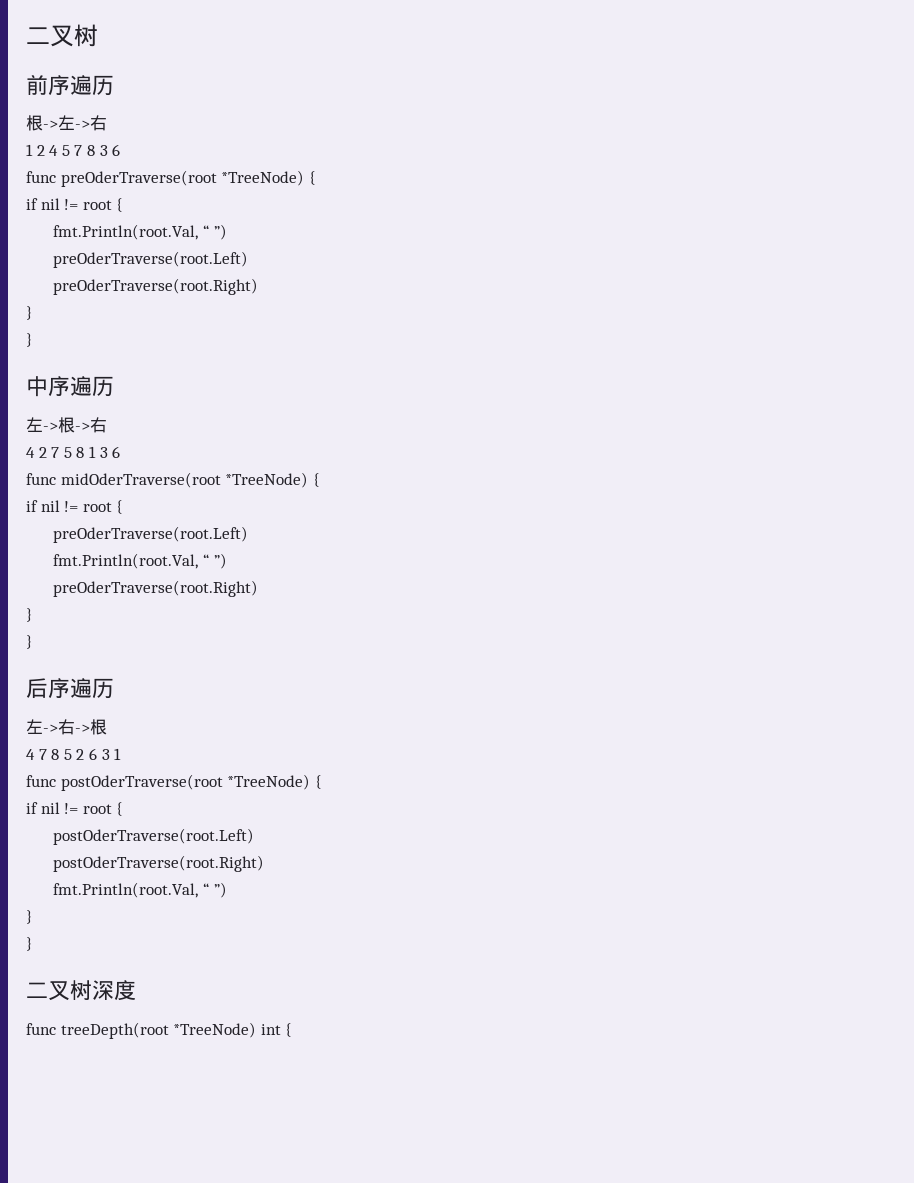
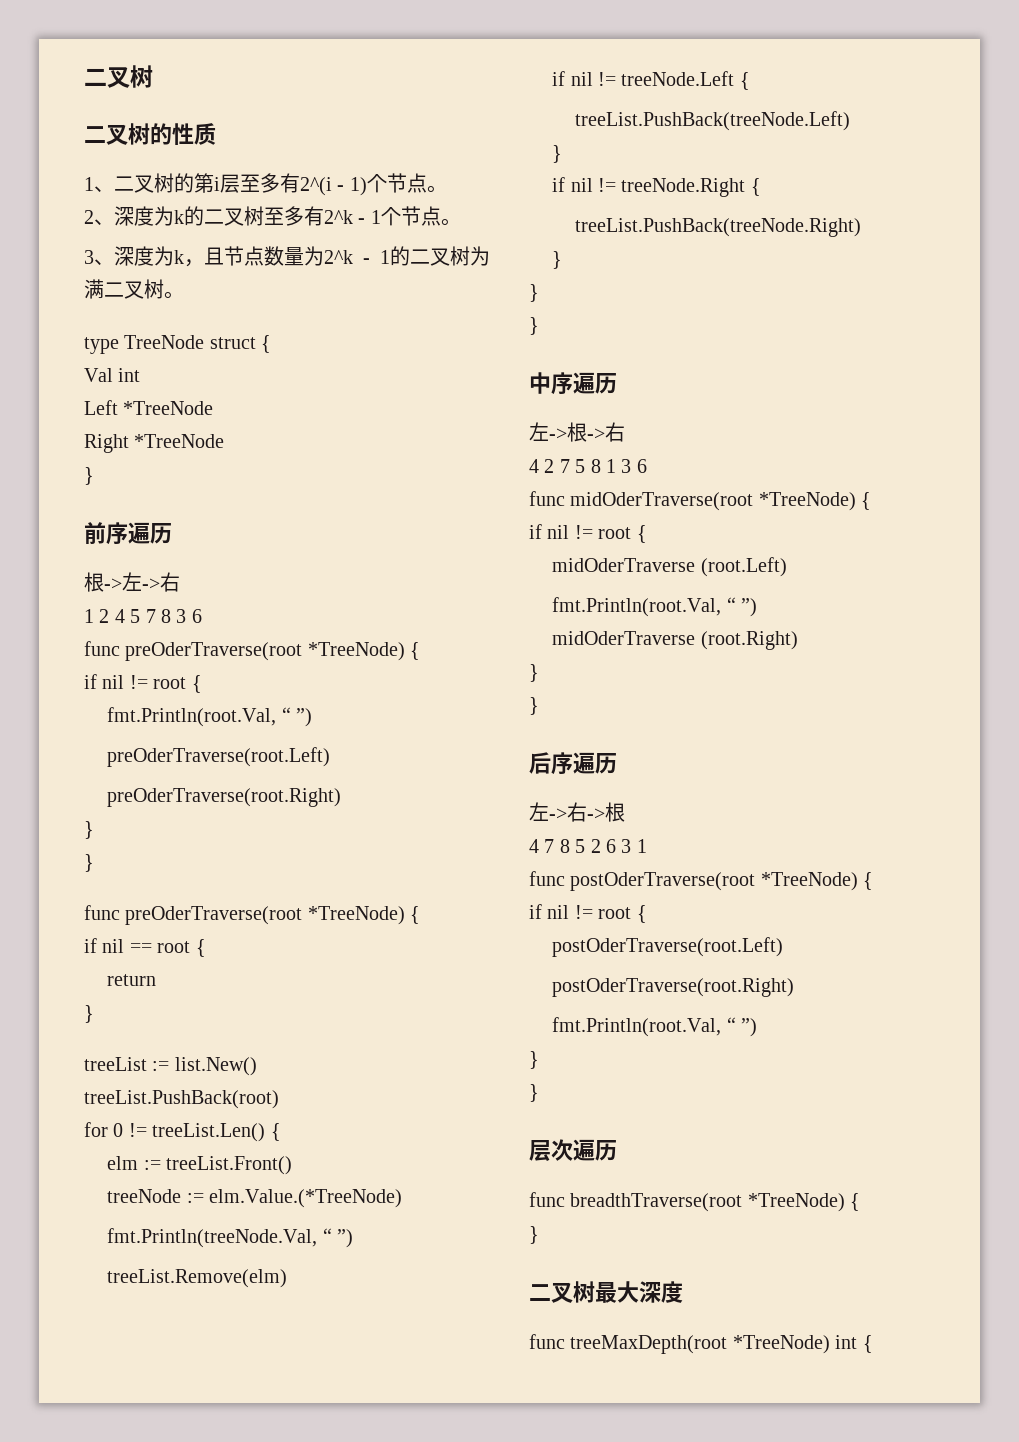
[26,24,98,47] 二叉树 -> [84,65,153,88] [84,123,216,145] [84,173,447,196] [84,206,461,226] [84,246,490,267] [84,279,184,299] [84,335,272,354] [84,368,141,382] [84,400,214,415] [84,434,225,453] [84,467,94,485] 二叉树 // 二叉树的性质 // 1、二叉树的第i层至多有2^(i - 1)个节点。 // 2、深度为k的二叉树至多有2^k - 1个节点。 // 3、深度为k，且节点数量为2^k - 1的二叉树为满二叉树。 // type TreeNode struct { // Val int // Left *TreeNode // Right *TreeNode // }
(33, 340) none -> [84,905,421,925] [84,938,206,957] [107,974,157,986] [84,1005,94,1023] [84,1057,257,1076] [84,1090,279,1109] [84,1122,281,1142] [107,1156,293,1175] [107,1189,403,1208] [107,1228,354,1248] [107,1269,288,1288] [552,71,750,90] [575,111,851,131] [552,145,563,163] [552,177,761,197] [575,218,862,237] [552,251,563,269] [529,284,539,302] [529,317,539,335] // func preOderTraverse(root *TreeNode) { // if nil == root { // return // } // treeList := list.New() // treeList.PushBack(root) // for 0 != treeList.Len() { // elm := treeList.Front() // treeNode := elm.Value.(*TreeNode) // fmt.Println(treeNode.Val, “ ”) // treeList.Remove(elm) // if nil != treeNode.Left { // treeList.PushBack(treeNode.Left) // } // if nil != treeNode.Right { // treeList.PushBack(treeNode.Right) // } // } // }
[53,526,249,543] [53,553,227,569] [53,580,259,597] preOderTraverse(root.Left) // fmt.Println(root.Val, “ ”) // preOderTraverse(root.Right) -> [552,557,787,577] [552,597,758,617] [552,631,798,650] midOderTraverse (root.Left) // fmt.Println(root.Val, “ ”) // midOderTraverse (root.Right)
[26,980,92,1001] // 二叉树 -> [529,1139,617,1162] [529,1192,861,1212] [529,1226,539,1244] [529,1281,639,1303] // 层次遍历 // func breadthTraverse(root *TreeNode) { // } // 二叉树最大
[60,1022,169,1039] treeDepth(root -> [570,1335,728,1354] treeMaxDepth(root

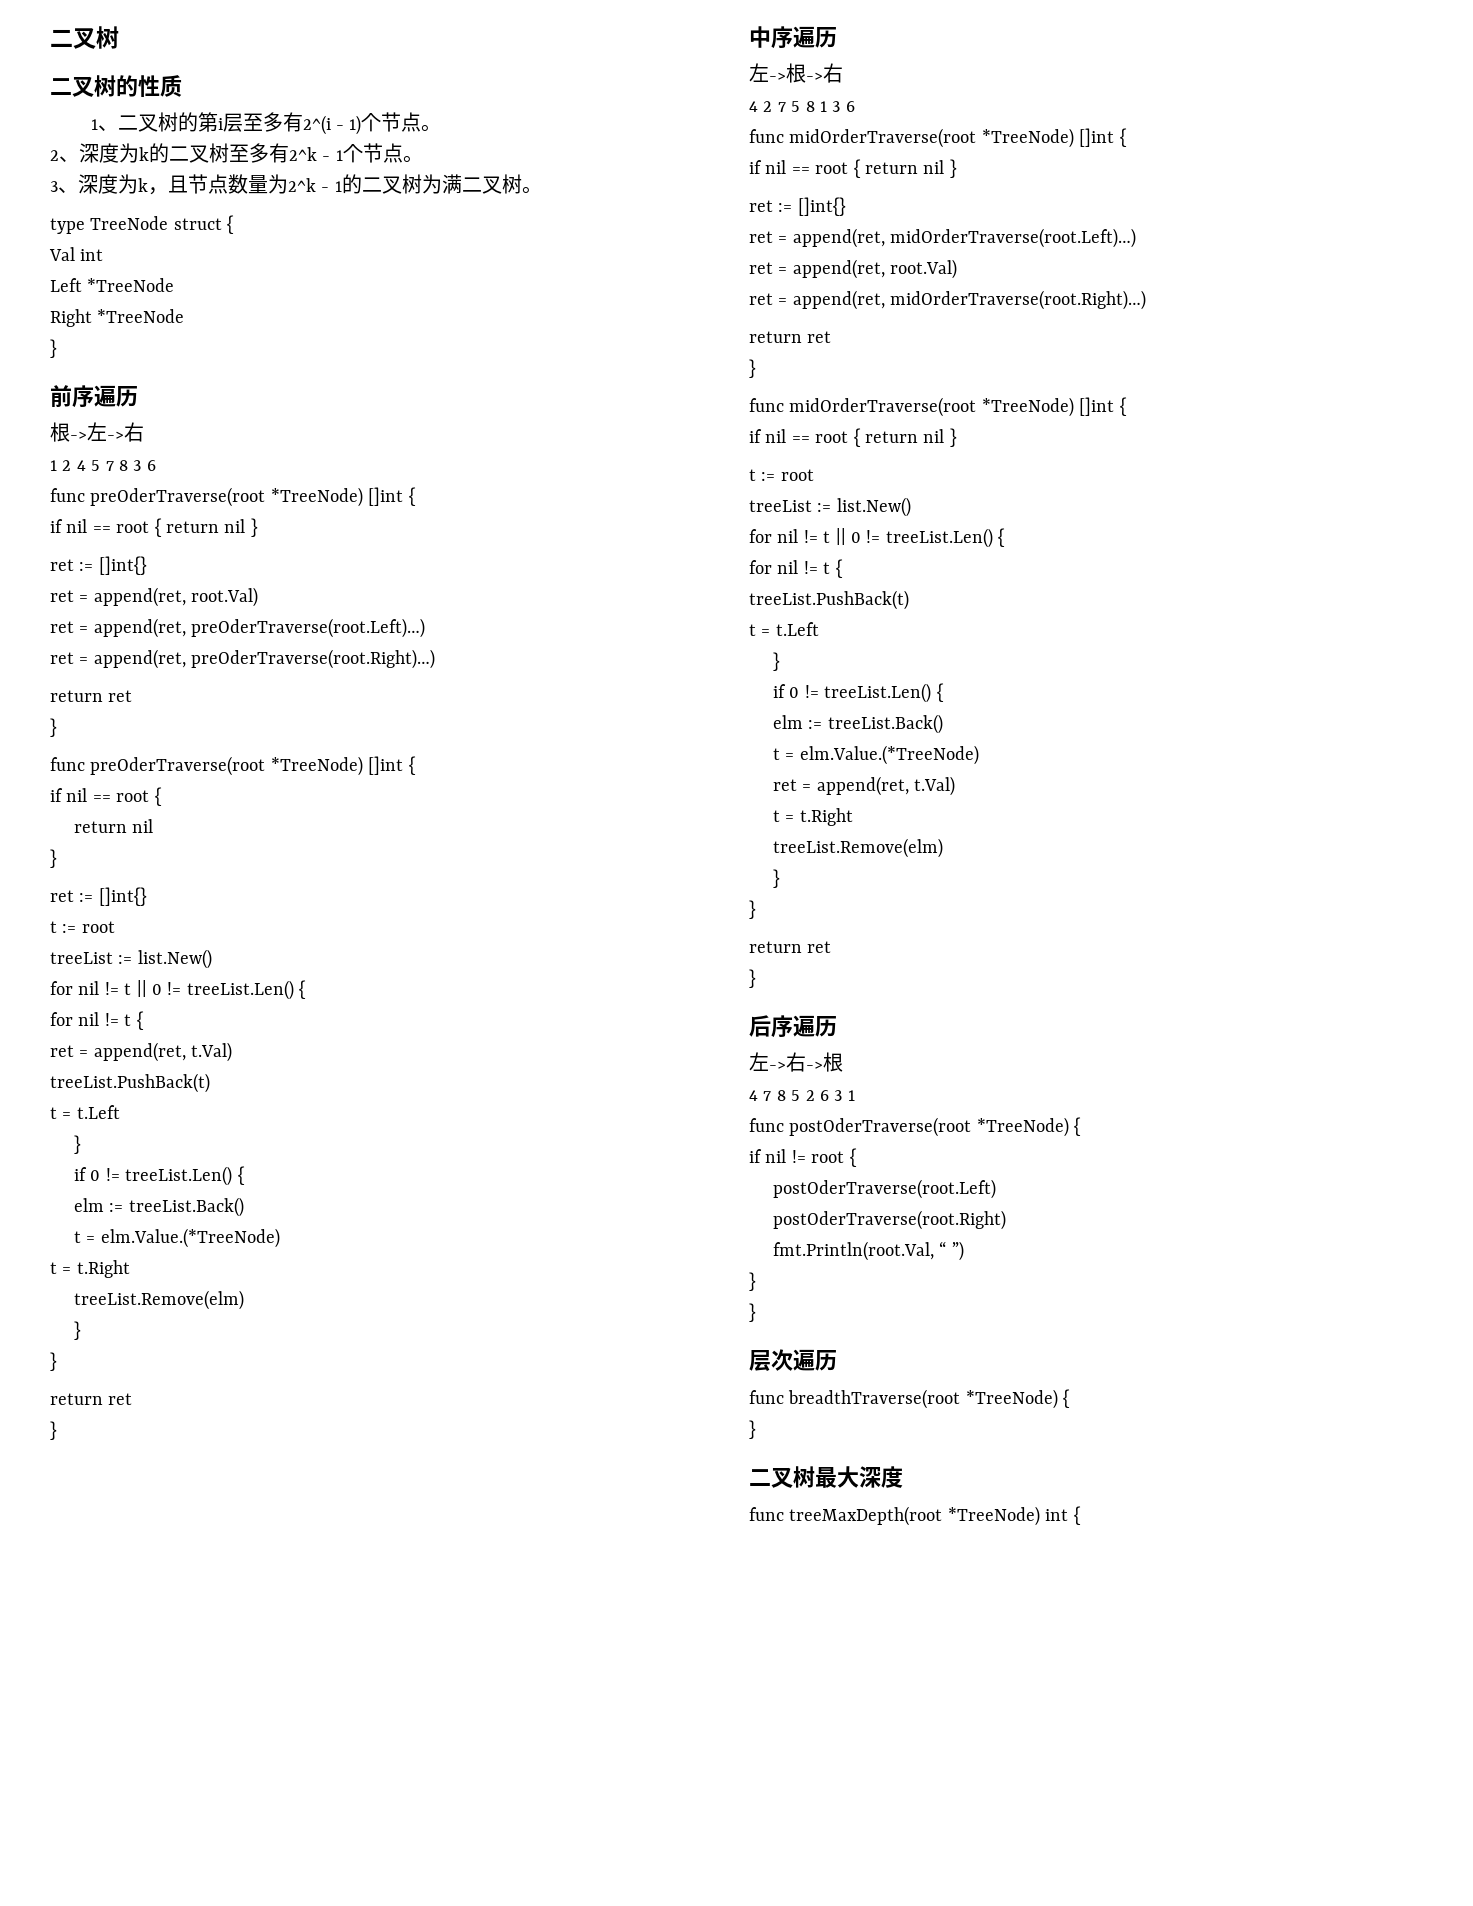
[410,642,421,660] [84,674,202,693] [107,707,313,727] [107,747,331,767] [107,788,342,807] [84,821,94,839] { // if nil != root { // fmt.Println(root.Val, “ ”) // preOderTraverse(root.Left) // preOderTraverse(root.Right) // } -> [368,487,416,506] [50,518,258,537] [50,556,147,575] [50,587,259,607] [50,618,426,638] [50,649,436,669] [50,690,133,702] []int { // if nil == root { return nil } // ret := []int{} // ret = append(ret, root.Val) // ret = append(ret, preOderTraverse(root.Left)…) // ret = append(ret, preOderTraverse(root.Right)…) // return ret
(405, 915) none -> [368,756,404,775] []int
[84,1005,94,1023] [84,1057,257,1076] [84,1090,279,1109] [84,1122,281,1142] [107,1156,293,1175] [107,1189,403,1208] [107,1228,354,1248] [107,1269,288,1288] [552,71,750,90] [575,111,851,131] [552,145,563,163] [552,177,761,197] [575,218,862,237] [552,251,563,269] [529,284,539,302] // } // treeList := list.New() // treeList.PushBack(root) // for 0 != treeList.Len() { // elm := treeList.Front() // treeNode := elm.Value.(*TreeNode) // fmt.Println(treeNode.Val, “ ”) // treeList.Remove(elm) // if nil != treeNode.Left { // treeList.PushBack(treeNode.Left) // } // if nil != treeNode.Right { // treeList.PushBack(treeNode.Right) // } // } -> [132,819,154,833] [50,849,57,868] [50,887,147,906] [50,921,115,933] [50,949,212,969] [50,980,307,1000] [50,1011,144,1030] [50,1042,233,1062] [50,1073,210,1093] [50,1105,120,1119] [74,1135,82,1154] [74,1166,245,1186] [74,1197,244,1217] [74,1228,280,1248] [50,1260,130,1278] [74,1290,245,1310] [74,1321,82,1340] [50,1352,57,1371] [50,1393,133,1405] nil // } // ret := []int{} // t := root // treeList := list.New() // for nil != t || 0 != treeList.Len() { // for nil != t { // ret = append(ret, t.Val) // treeList.PushBack(t) // t = t.Left // } // if 0 != treeList.Len() { // elm := treeList.Back() // t = elm.Value.(*TreeNode) // t = t.Right // treeList.Remove(elm) // } // } // return ret
[570,492,872,511] [529,524,647,543] [552,557,787,577] [552,597,758,617] [552,631,798,650] [529,664,539,682] midOderTraverse(root *TreeNode) { // if nil != root { // midOderTraverse (root.Left) // fmt.Println(root.Val, “ ”) // midOderTraverse (root.Right) // } -> [789,128,1127,148] [749,159,957,178] [749,197,846,216] [749,228,1137,248] [749,259,958,279] [749,290,1147,310] [749,331,832,343] [749,359,756,378] [749,397,1127,417] [749,428,957,447] [749,469,814,481] [749,497,911,517] [749,528,1006,548] [749,559,843,578] [749,590,909,610] [749,622,819,636] [773,652,781,671] [773,683,944,703] [773,714,943,734] [773,745,979,765] [773,776,956,796] [773,808,853,826] [773,838,944,858] [773,869,781,888] [749,900,756,919] [749,941,832,953] midOrderTraverse(root *TreeNode) []int { // if nil == root { return nil } // ret := []int{} // ret = append(ret, midOrderTraverse(root.Left)…) // ret = append(ret, root.Val) // ret = append(ret, midOrderTraverse(root.Right)…) // return ret // } // func midOrderTraverse(root *TreeNode) []int { // if nil == root { return nil } // t := root // treeList := list.New() // for nil != t || 0 != treeList.Len() { // for nil != t { // treeList.PushBack(t) // t = t.Left // } // if 0 != treeList.Len() { // elm := treeList.Back() // t = elm.Value.(*TreeNode) // ret = append(ret, t.Val) // t = t.Right // treeList.Remove(elm) // } // } // return ret

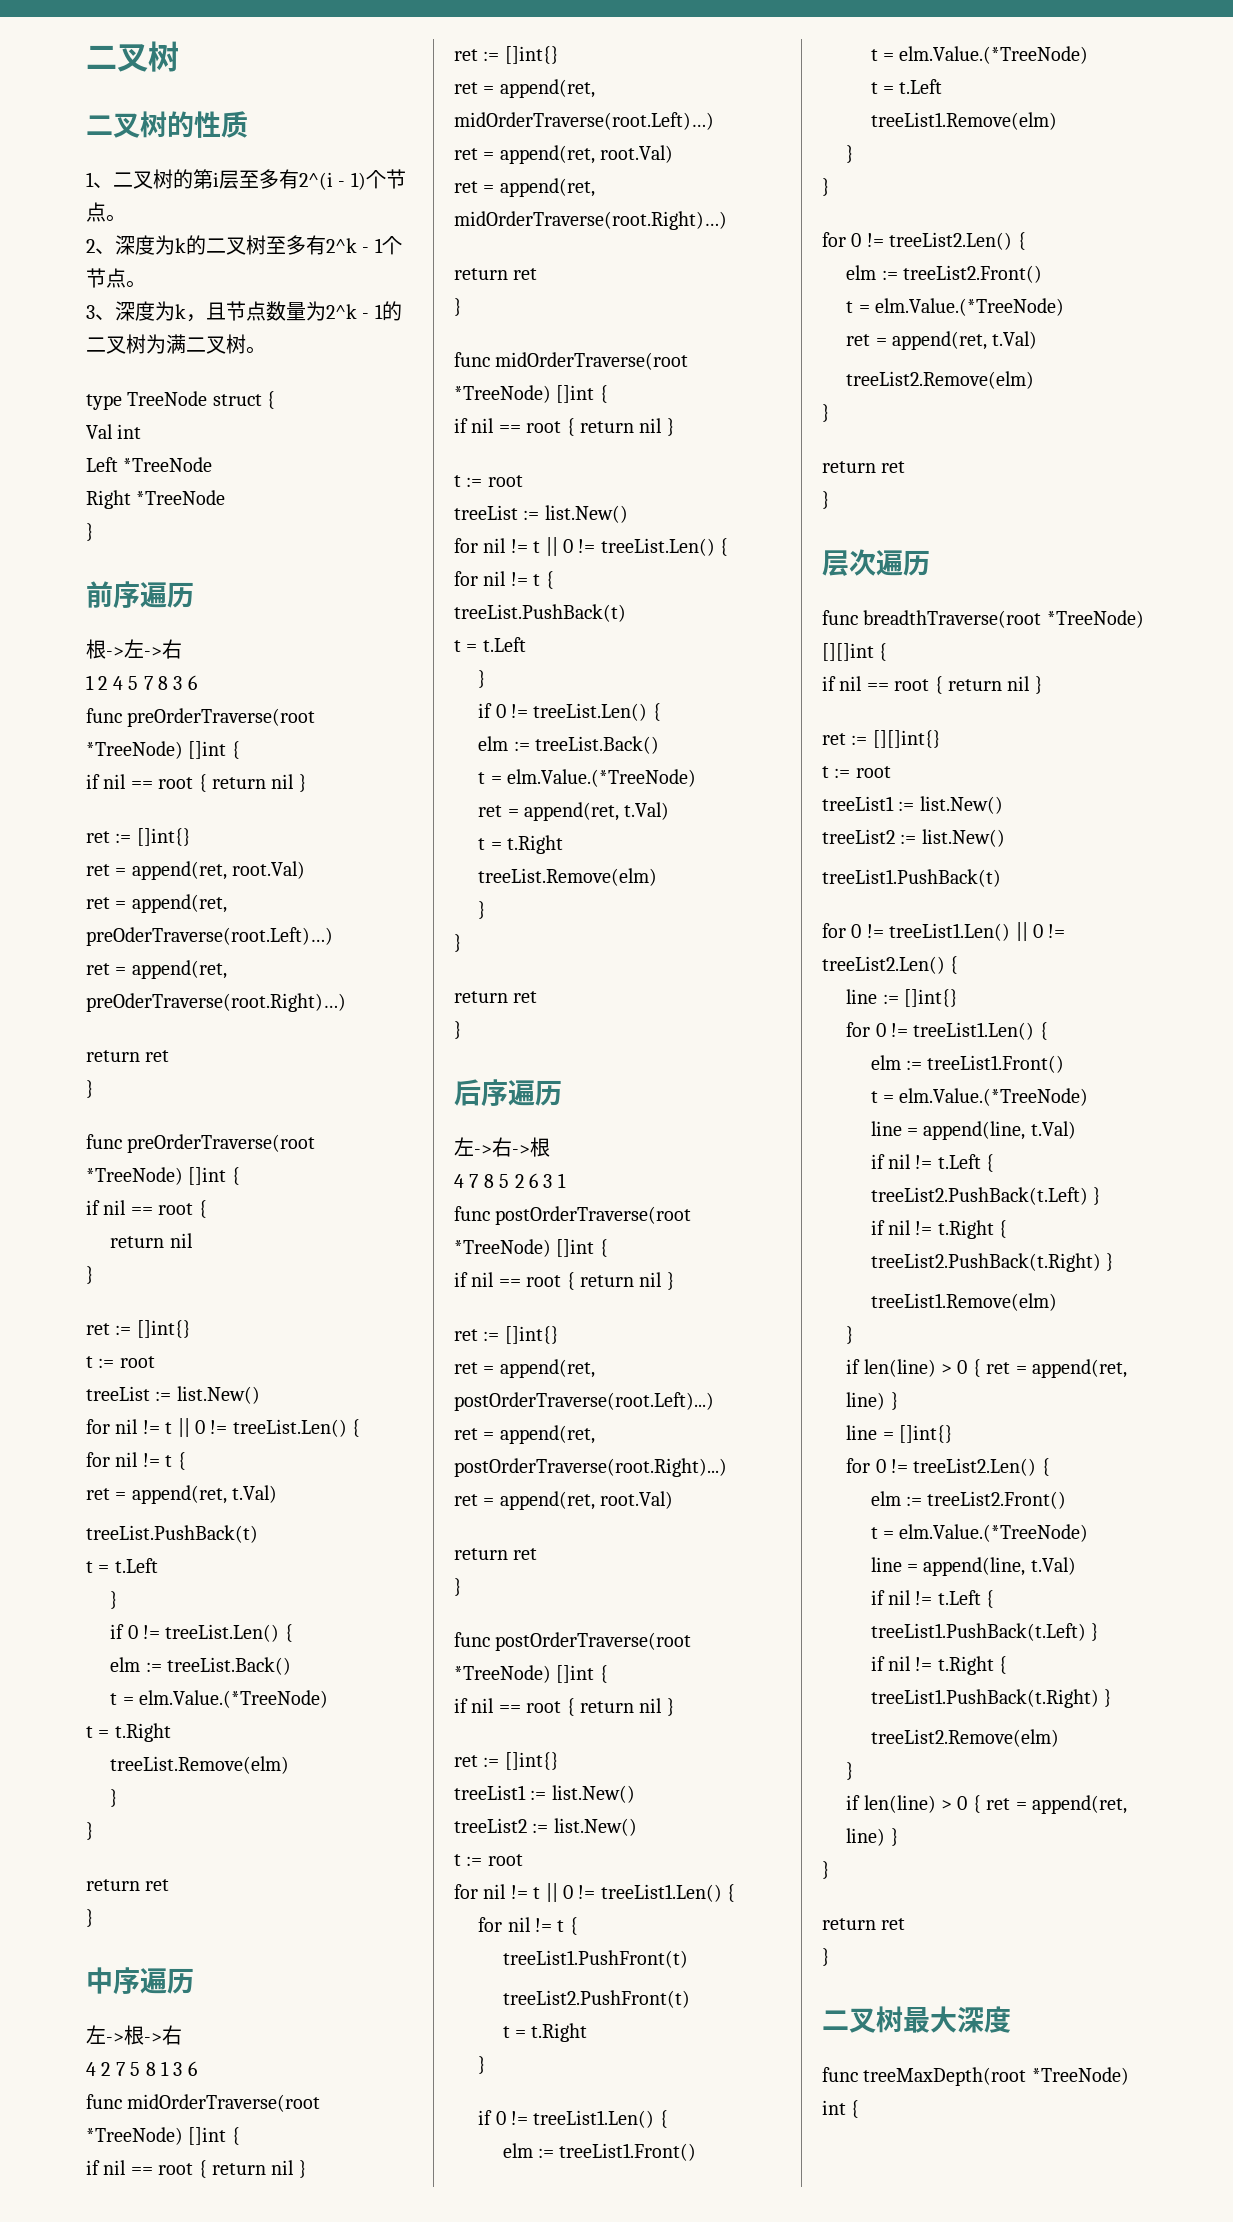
[90,487,266,507] preOderTraverse(root -> [127,708,316,727] preOrderTraverse(root
[90,756,266,776] preOderTraverse(root -> [127,1134,316,1153] preOrderTraverse(root
[789,1117,1082,1137] [749,1148,857,1167] [773,1179,997,1199] [773,1210,1007,1230] [773,1241,964,1261] [749,1272,756,1291] postOderTraverse(root *TreeNode) { // if nil != root { // postOderTraverse(root.Left) // postOderTraverse(root.Right) // fmt.Println(root.Val, “ ”) // } -> [495,1206,692,1225] [454,1239,608,1257] [454,1272,675,1290] [454,1326,559,1344] [454,1359,595,1378] [454,1392,714,1411] [454,1425,595,1444] [454,1458,727,1477] [454,1491,674,1510] [454,1548,538,1560] [454,1578,462,1596] [454,1632,692,1651] [454,1665,608,1683] [454,1698,675,1716] [454,1752,559,1770] [454,1785,635,1803] [454,1818,637,1836] [454,1854,523,1866] [454,1883,736,1902] [478,1917,578,1935] [502,1950,688,1968] [502,1990,690,2008] [502,2023,588,2042] [478,2056,487,2074] [478,2110,668,2128] [502,2143,697,2161] [870,46,1089,64] [870,79,943,94] [870,112,1057,130] [846,145,855,163] [822,178,830,196] [822,232,1026,250] [846,265,1043,283] [846,298,1065,316] [846,331,1038,350] [846,371,1035,389] [822,404,830,422] [822,461,906,473] postOrderTraverse(root *TreeNode) []int { // if nil == root { return nil } // ret := []int{} // ret = append(ret, postOrderTraverse(root.Left)...) // ret = append(ret, postOrderTraverse(root.Right)...) // ret = append(ret, root.Val) // return ret // } // func postOrderTraverse(root *TreeNode) []int { // if nil == root { return nil } // ret := []int{} // treeList1 := list.New() // treeList2 := list.New() // t := root // for nil != t || 0 != treeList1.Len() { // for nil != t { // treeList1.PushFront(t) // treeList2.PushFront(t) // t = t.Right // } // if 0 != treeList1.Len() { // elm := treeList1.Front() // t = elm.Value.(*TreeNode) // t = t.Left // treeList1.Remove(elm) // } // } // for 0 != treeList2.Len() { // elm := treeList2.Front() // t = elm.Value.(*TreeNode) // ret = append(ret, t.Val) // treeList2.Remove(elm) // } // return ret
[1063,1389,1071,1408] { -> [822,643,888,661] [822,676,1043,694] [822,730,941,748] [822,766,891,778] [822,796,1003,814] [822,829,1005,847] [822,869,1001,887] [822,922,1066,941] [822,956,959,974] [846,989,959,1007] [846,1022,1048,1040] [870,1055,1065,1073] [870,1088,1089,1106] [870,1121,1076,1140] [870,1154,995,1172] [870,1187,1101,1205] [870,1220,1008,1239] [870,1253,1114,1272] [870,1293,1057,1311] [846,1326,855,1344] [846,1359,1128,1378] [846,1392,899,1410] [846,1425,954,1443] [846,1458,1050,1476] [870,1491,1067,1509] [870,1524,1089,1542] [870,1557,1076,1576] [870,1590,995,1608] [870,1623,1099,1641] [870,1656,1008,1675] [870,1689,1112,1708] [870,1729,1059,1747] [846,1762,855,1780] [846,1795,1128,1814] [846,1828,899,1846] [822,1861,830,1879] [822,1918,906,1930] [][]int { // if nil == root { return nil } // ret := [][]int{} // t := root // treeList1 := list.New() // treeList2 := list.New() // treeList1.PushBack(t) // for 0 != treeList1.Len() || 0 != treeList2.Len() { // line := []int{} // for 0 != treeList1.Len() { // elm := treeList1.Front() // t = elm.Value.(*TreeNode) // line = append(line, t.Val) // if nil != t.Left { treeList2.PushBack(t.Left) } // if nil != t.Right { treeList2.PushBack(t.Right) } // treeList1.Remove(elm) // } // if len(line) > 0 { ret = append(ret, line) } // line = []int{} // for 0 != treeList2.Len() { // elm := treeList2.Front() // t = elm.Value.(*TreeNode) // line = append(line, t.Val) // if nil != t.Left { treeList1.PushBack(t.Left) } // if nil != t.Right { treeList1.PushBack(t.Right) } // treeList2.Remove(elm) // } // if len(line) > 0 { ret = append(ret, line) } // } // return ret

